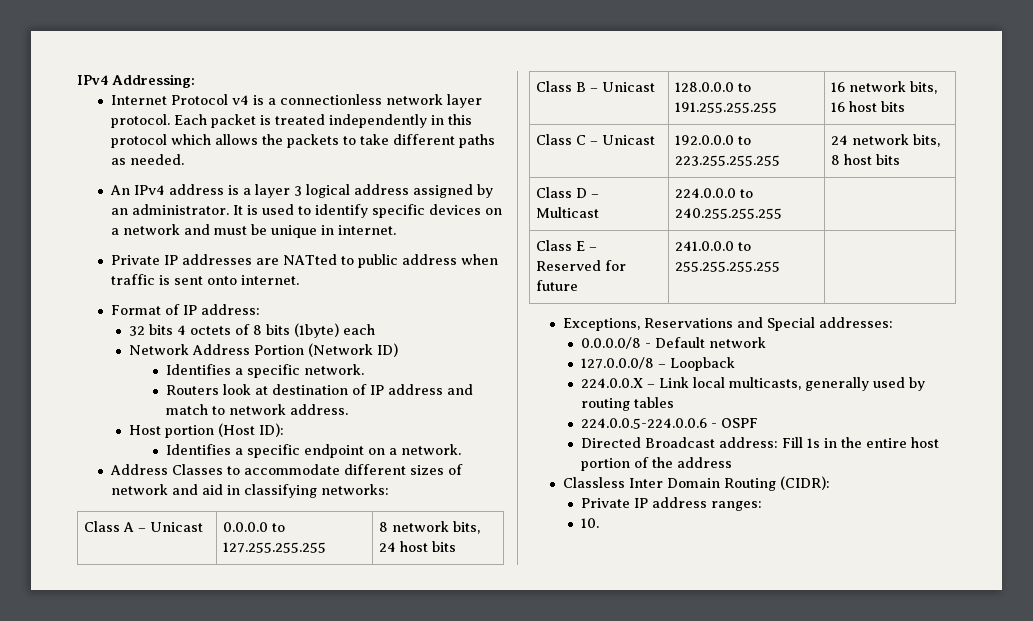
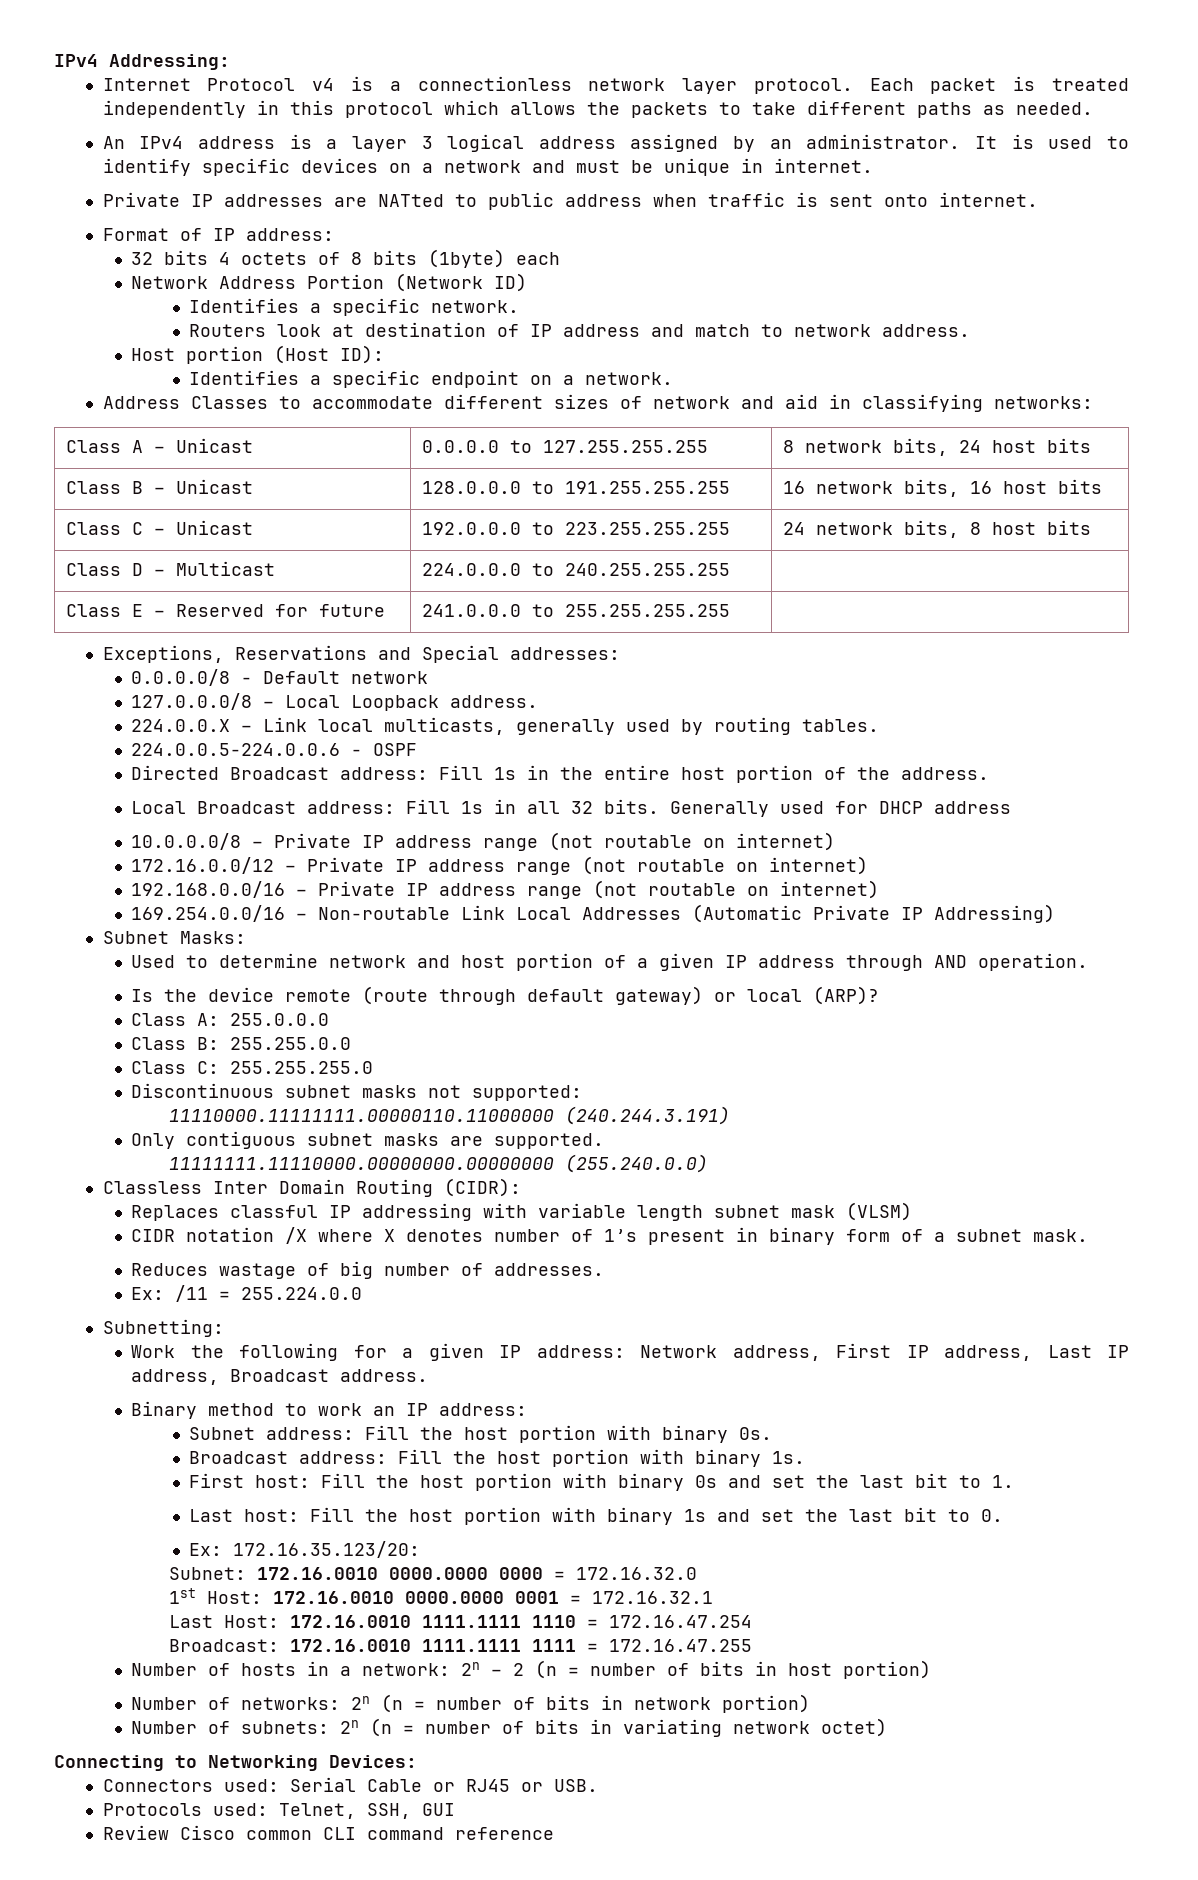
(667, 366) none -> [285,695,341,708] Local
(736, 364) none -> [450,695,539,708] address.
[634,397,675,408] tables -> [802,719,880,732] tables.
[677,457,733,468] address -> [901,767,990,780] [131,799,1012,817] [131,832,836,851] [131,856,869,875] [131,880,880,899] [131,904,1056,923] [102,931,246,944] [131,953,1089,971] [131,986,880,1005] [131,1013,330,1026] [131,1037,352,1050] [131,1061,374,1074] [131,1083,583,1101] [169,1106,731,1125] [131,1131,605,1149] [169,1154,709,1173] address. // Local Broadcast address: Fill 1s in all 32 bits. Generally used for DHCP address // 10.0.0.0/8 – Private IP address range (not routable on internet) // 172.16.0.0/12 – Private IP address range (not routable on internet) // 192.168.0.0/16 – Private IP address range (not routable on internet) // 169.254.0.0/16 – Non-routable Link Local Addresses (Automatic Private IP Addressing) // Subnet Masks: // Used to determine network and host portion of a given IP address through AND operation. // Is the device remote (route through default gateway) or local (ARP)? // Class A: 255.0.0.0 // Class B: 255.255.0.0 // Class C: 255.255.255.0 // Discontinuous subnet masks not supported: // 11110000.11111111.00000110.11000000 (240.244.3.191) // Only contiguous subnet masks are supported. // 11111111.11110000.00000000.00000000 (255.240.0.0)
[581,497,763,511] [581,518,600,528] Private IP address ranges: // 10. -> [131,1202,913,1221] [131,1227,1089,1245] [131,1261,605,1279] [131,1285,363,1302] [102,1319,224,1337] [131,1343,1129,1361] [131,1369,429,1385] [131,1401,528,1419] [189,1425,773,1443] [189,1449,806,1467] [189,1473,1015,1491] [189,1507,1004,1525] [189,1541,421,1558] [169,1567,698,1580] [169,1588,714,1604] [169,1615,753,1628] [169,1639,753,1652] [131,1660,932,1679] [131,1694,811,1713] [131,1718,888,1737] [54,1755,417,1771] [102,1777,598,1792] [102,1803,455,1819] [102,1825,554,1840] Replaces classful IP addressing with variable length subnet mask (VLSM) // CIDR notation /X where X denotes number of 1’s present in binary form of a subnet mask. // Reduces wastage of big number of addresses. // Ex: /11 = 255.224.0.0 // Subnetting: // Work the following for a given IP address: Network address, First IP address, Last IP address, Broadcast address. // Binary method to work an IP address: // Subnet address: Fill the host portion with binary 0s. // Broadcast address: Fill the host portion with binary 1s. // First host: Fill the host portion with binary 0s and set the last bit to 1. // Last host: Fill the host portion with binary 1s and set the last bit to 0. // Ex: 172.16.35.123/20: // Subnet: 172.16.0010 0000.0000 0000 = 172.16.32.0 // 1st Host: 172.16.0010 0000.0000 0001 = 172.16.32.1 // Last Host: 172.16.0010 1111.1111 1110 = 172.16.47.254 // Broadcast: 172.16.0010 1111.1111 1111 = 172.16.47.255 // Number of hosts in a network: 2n – 2 (n = number of bits in host portion) // Number of networks: 2n (n = number of bits in network portion) // Number of subnets: 2n (n = number of bits in variating network octet) // Connecting to Networking Devices: // Connectors used: Serial Cable or RJ45 or USB. // Protocols used: Telnet, SSH, GUI // Review Cisco common CLI command reference

